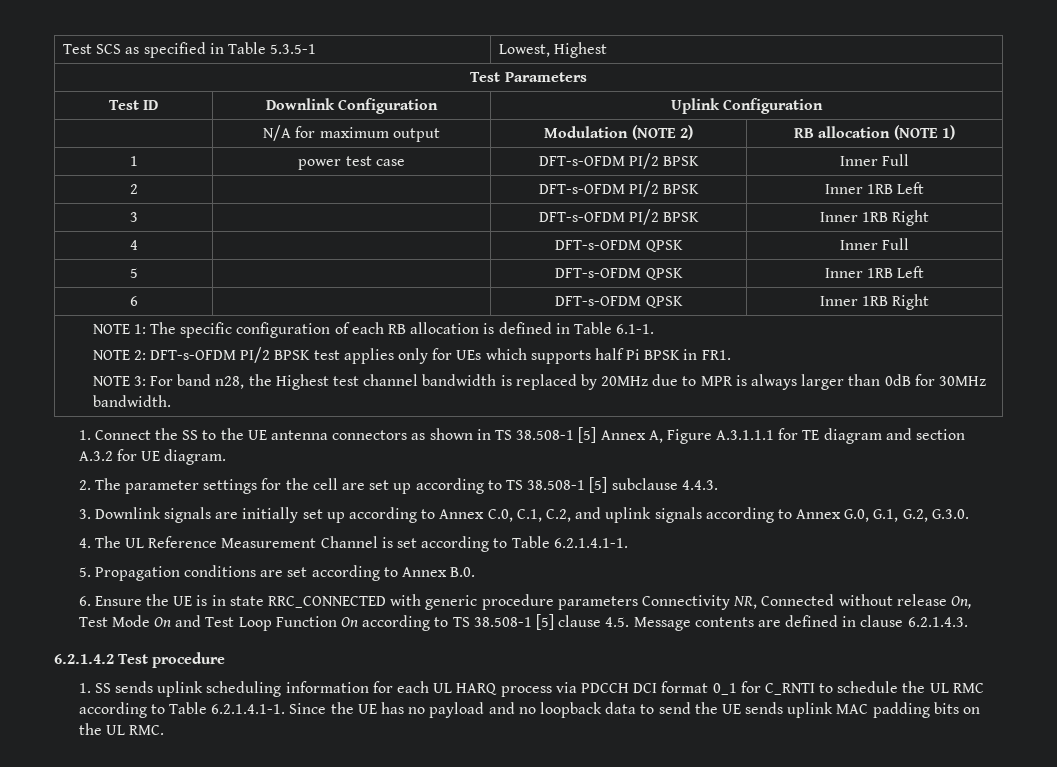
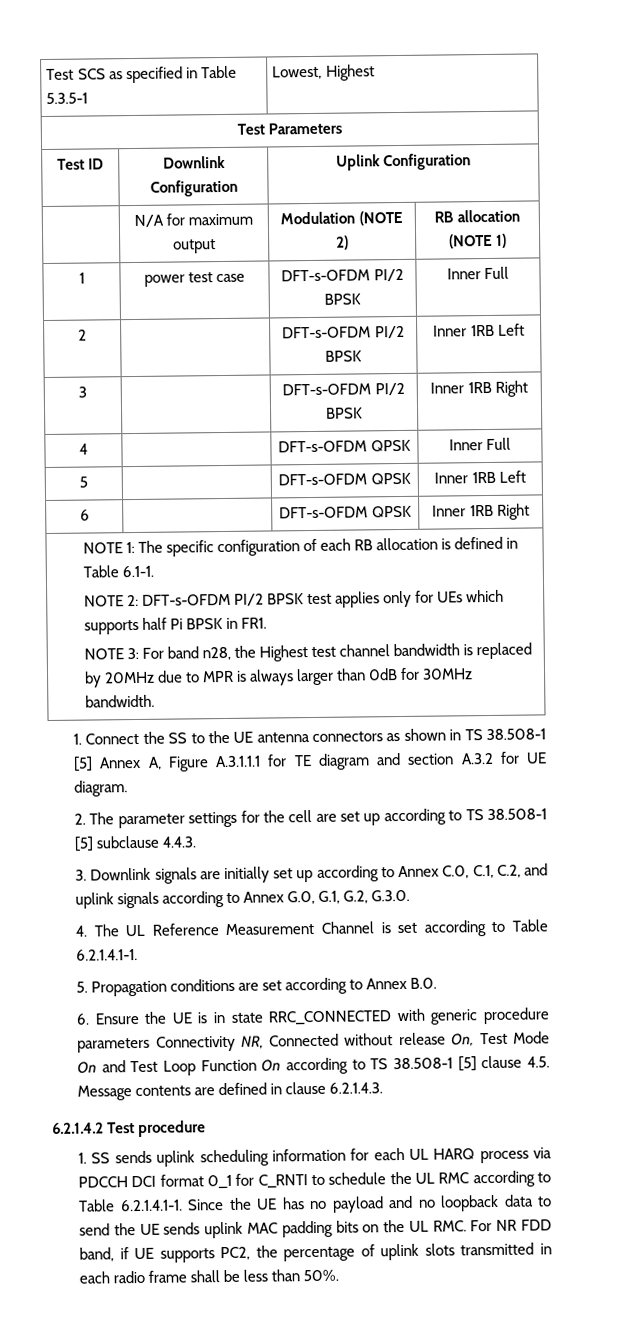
(165, 730) none -> [470,1219,552,1232] [79,1242,552,1263] [79,1269,340,1284] For NR FDD band, if UE supports PC2, the percentage of uplink slots transmitted in each radio frame shall be less than 50%.

